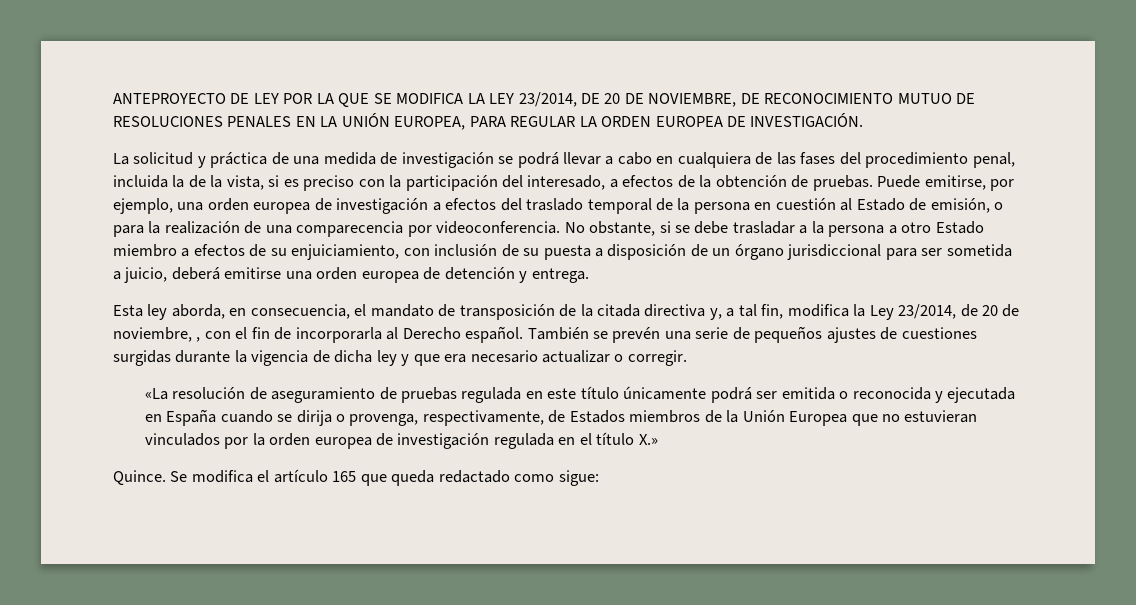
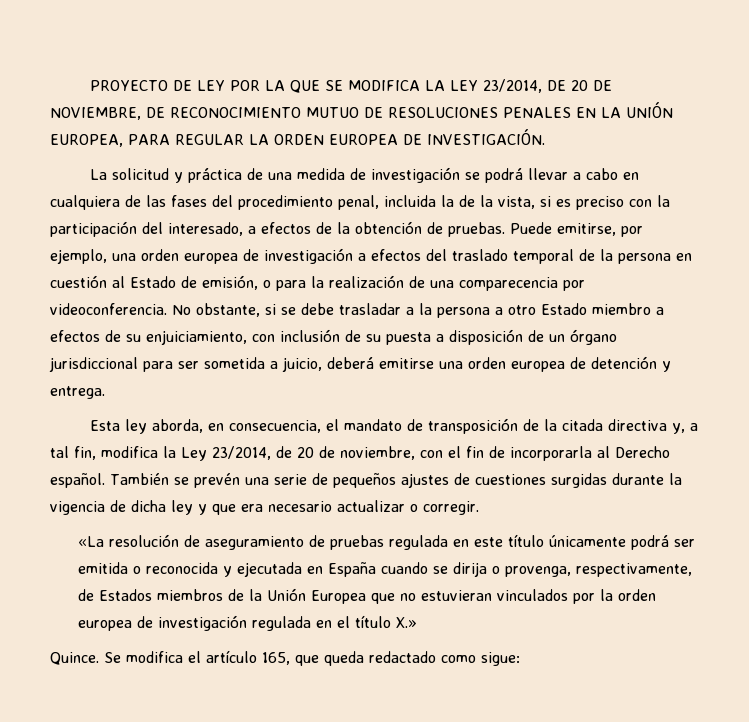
[113,93,226,104] ANTEPROYECTO -> [89,80,168,91] PROYECTO
[196,337,201,342] , -> (415, 453) none
[332,471,357,482] 165 -> [262,652,290,665] 165,

